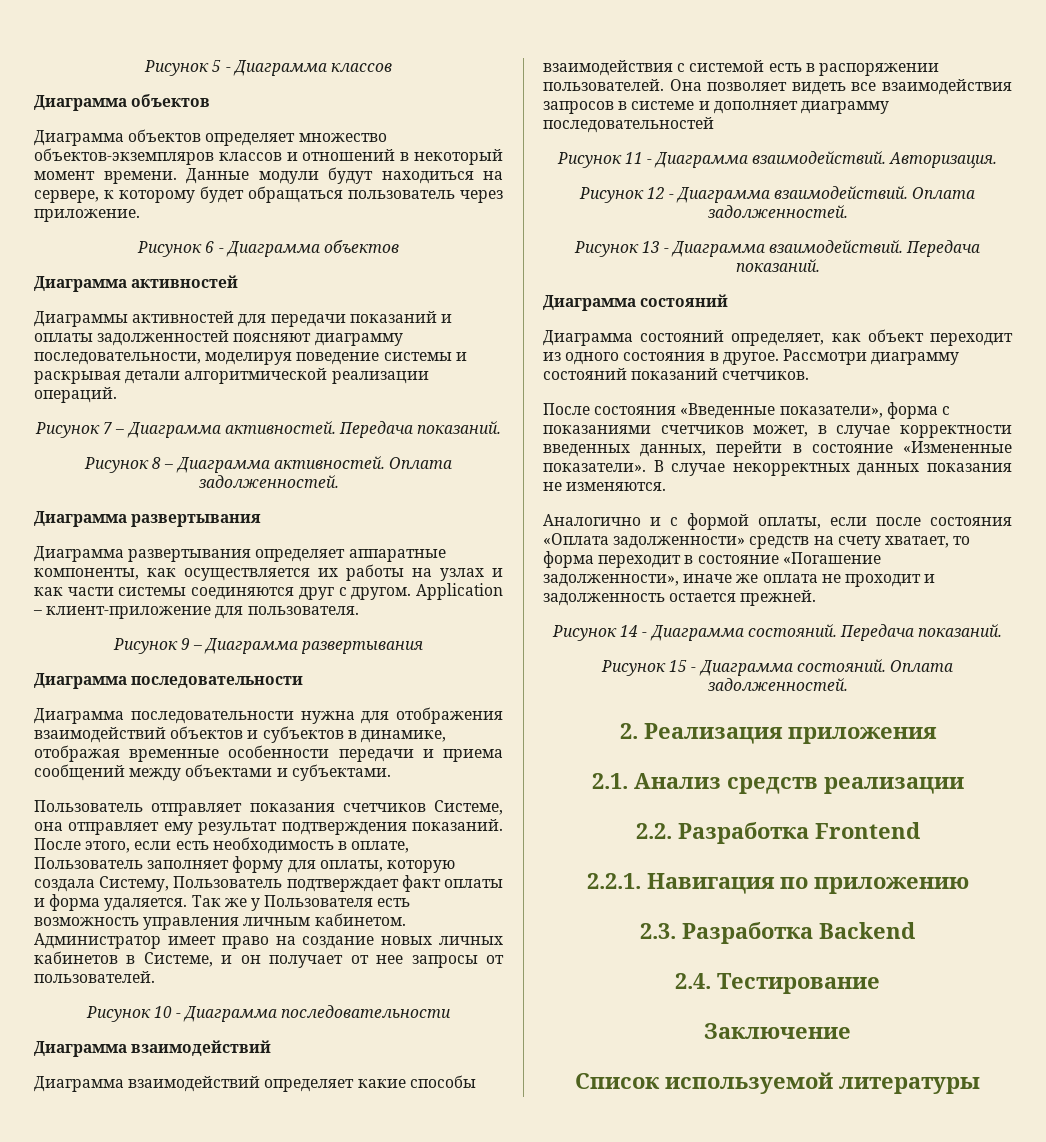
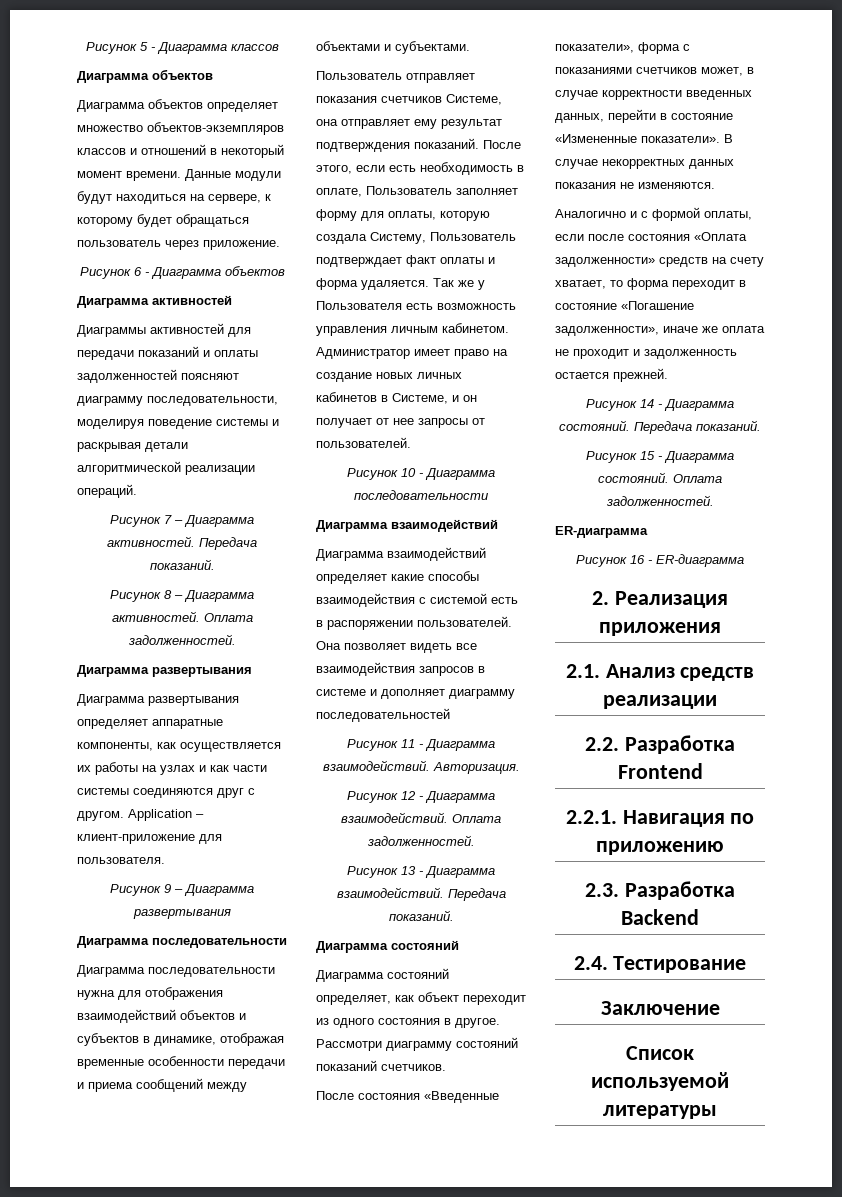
(848, 684) none -> [555,526,648,538] [576,554,744,567] // ER-диаграмма // Рисунок 16 - ER-диаграмма

